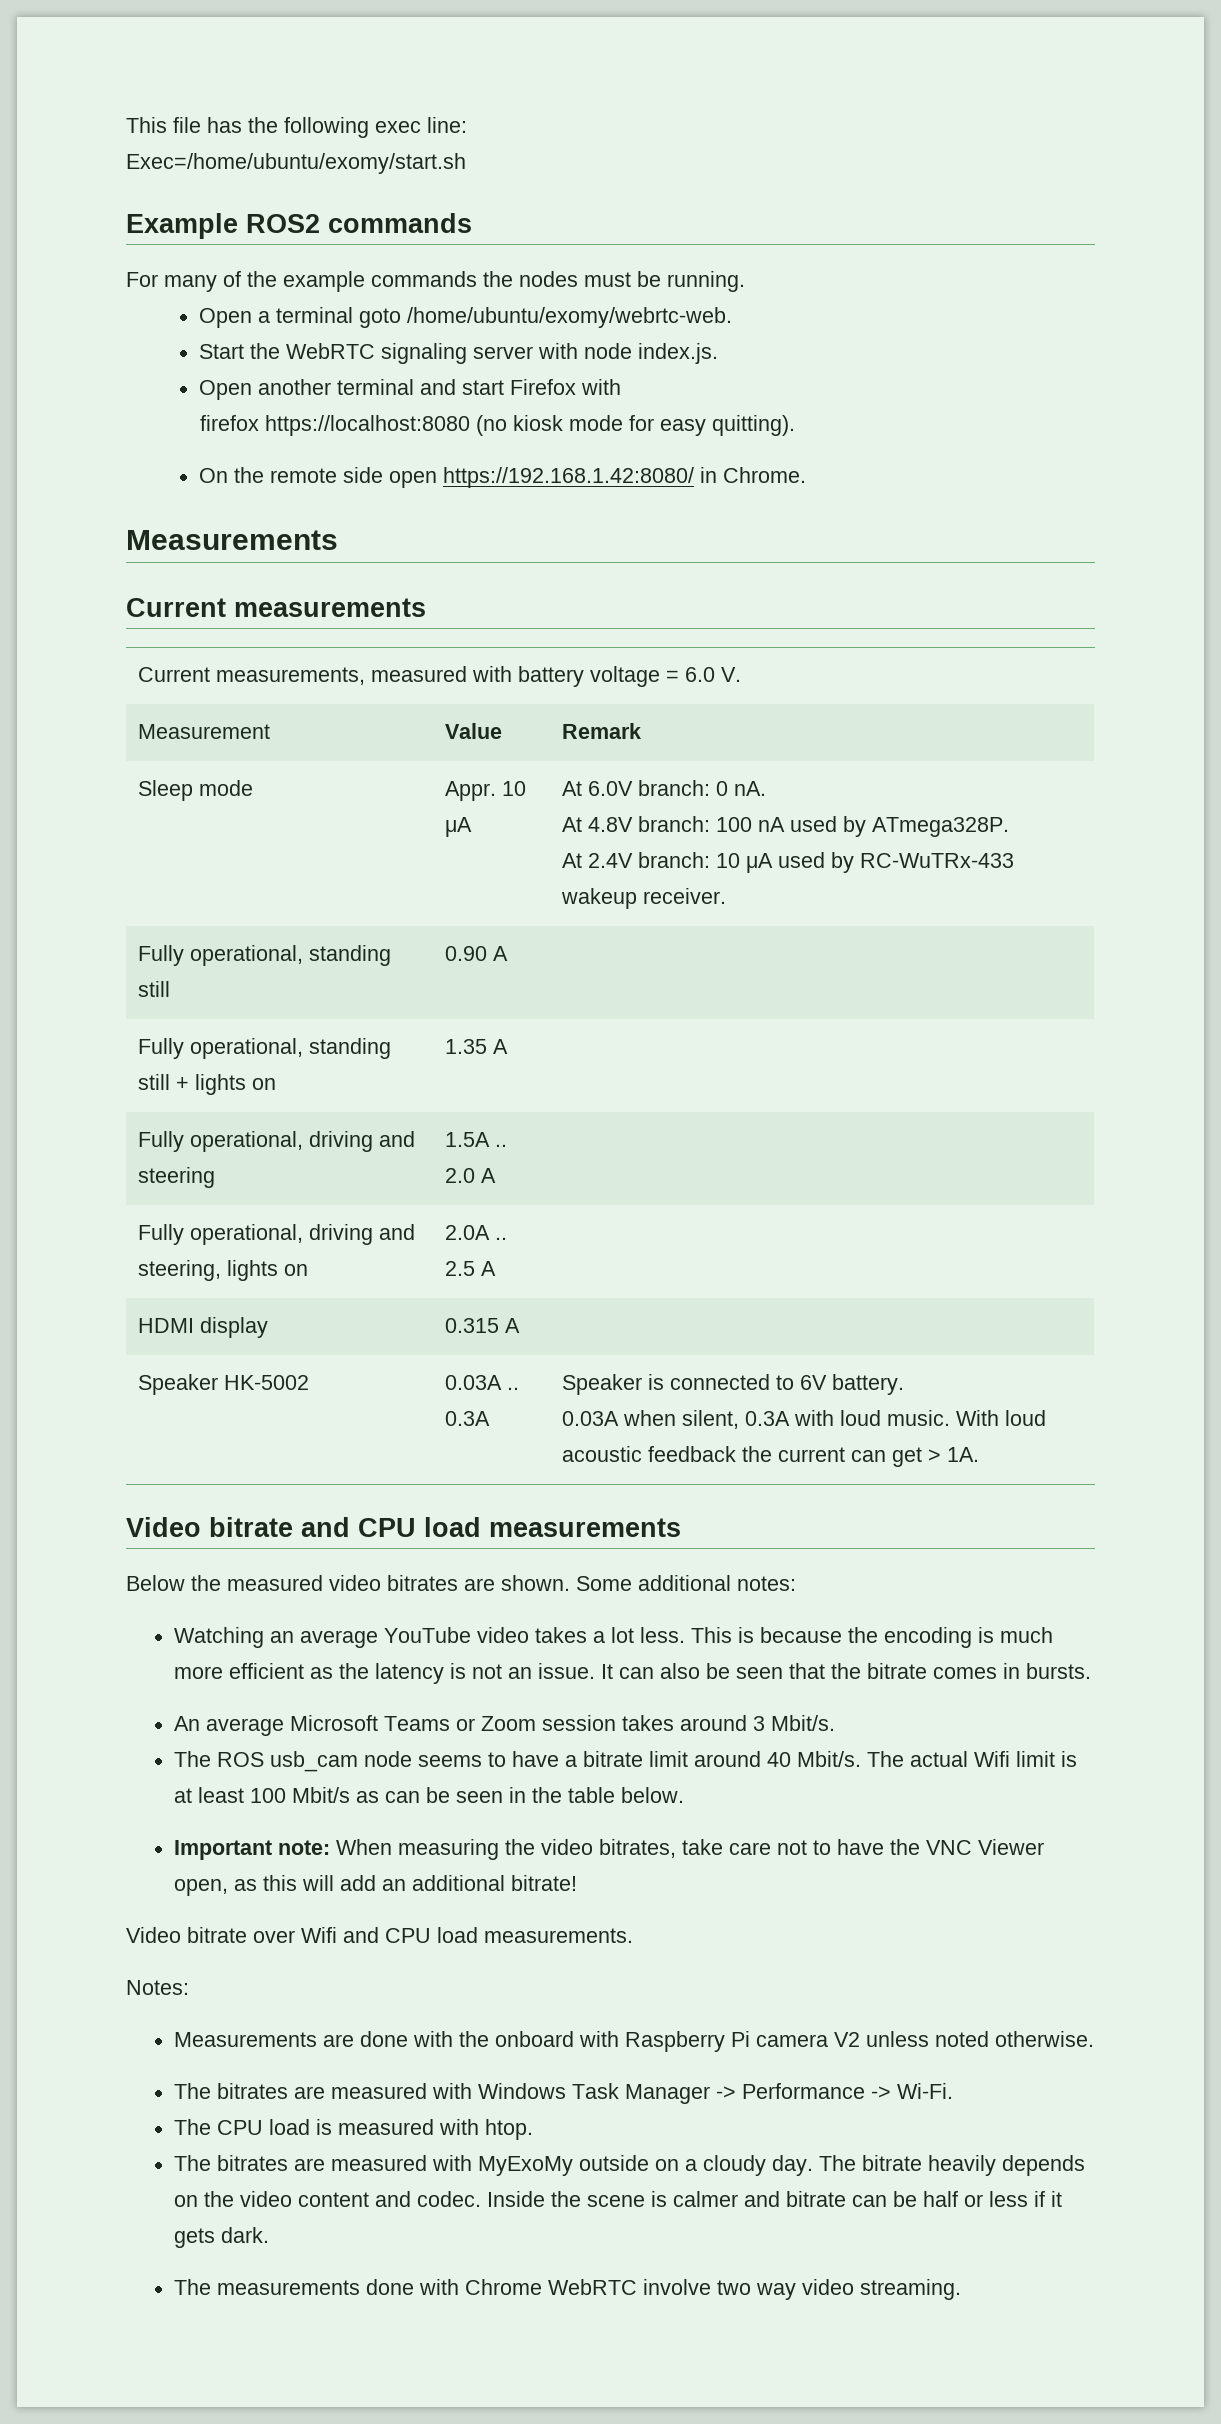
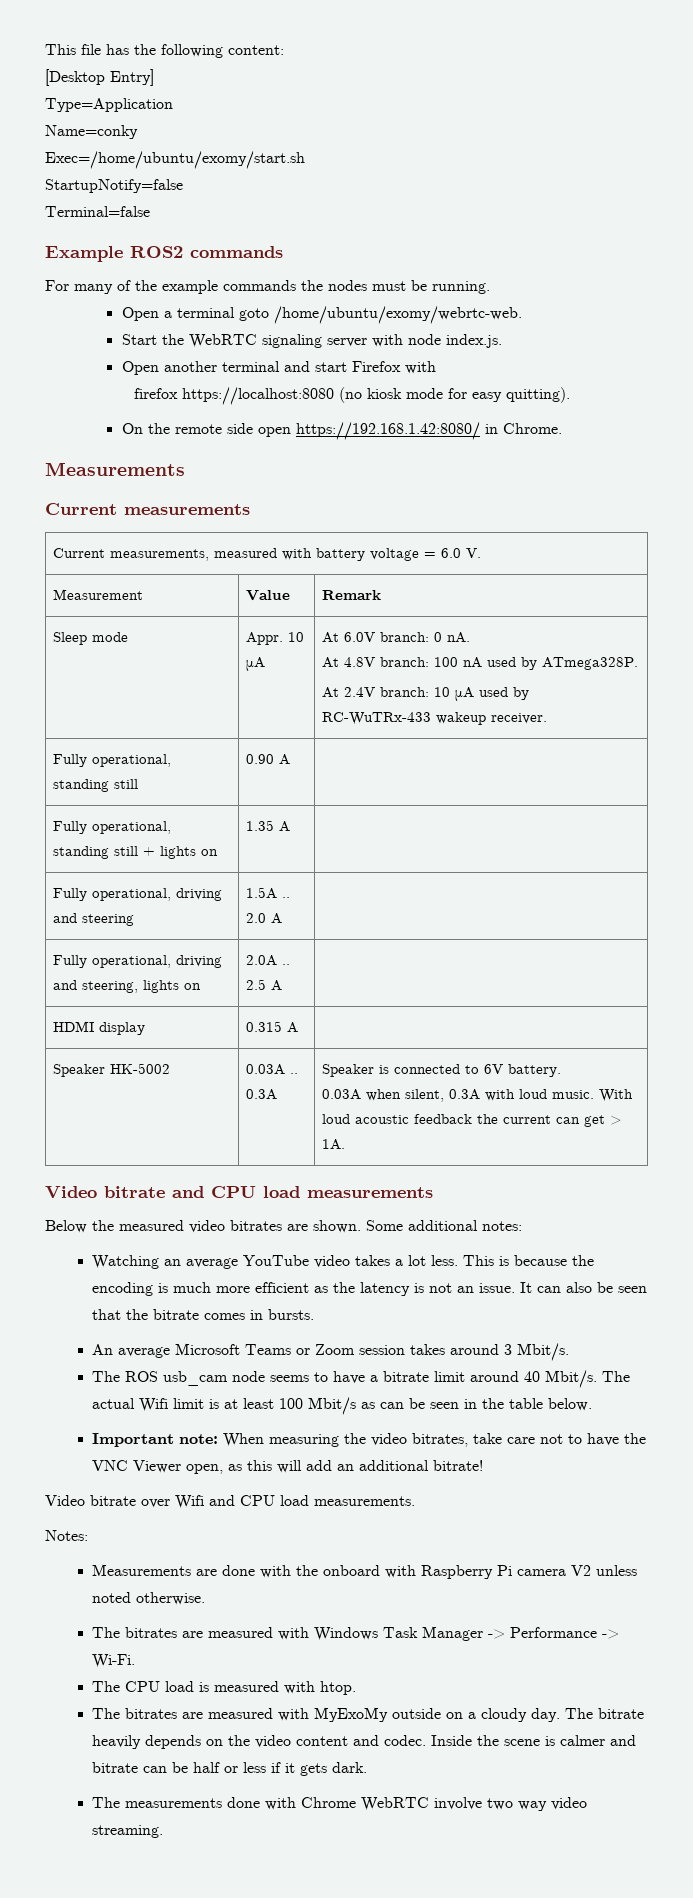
[375,117,467,133] exec line: -> [228,45,284,55] [45,69,154,86] [45,98,173,112] [45,125,138,139] content: // [Desktop Entry] // Type=Application // Name=conky
(466, 163) none -> [45,179,183,193] [45,206,150,217] // StartupNotify=false // Terminal=false

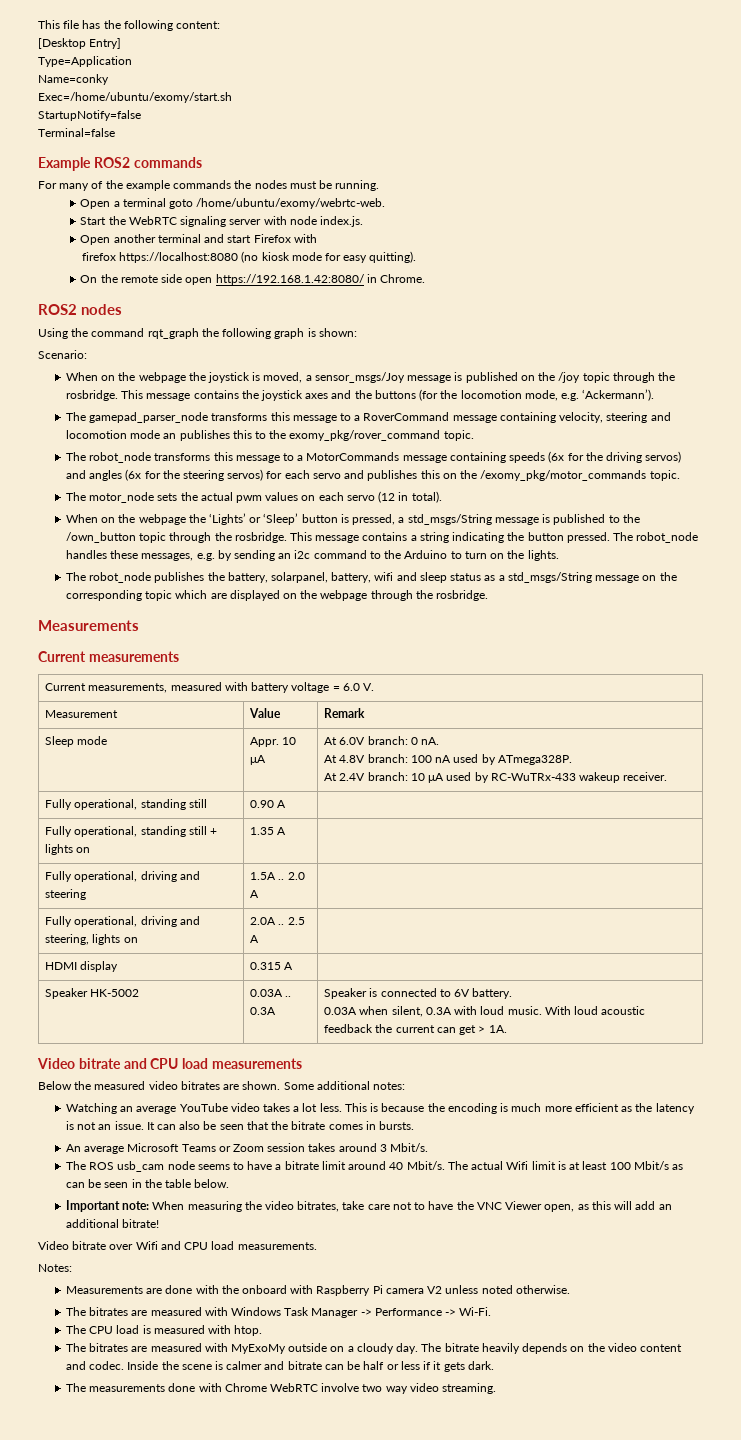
(562, 428) none -> [38,304,123,315] [38,328,357,339] [38,350,87,359] [65,372,676,383] [65,389,655,401] [65,412,671,423] [65,430,474,441] [65,451,682,463] [65,469,680,481] [65,491,442,503] [65,513,640,525] [65,532,699,543] [65,550,559,561] [65,572,677,583] [65,590,489,601] // ROS2 nodes // Using the command rqt_graph the following graph is shown: // Scenario: // When on the webpage the joystick is moved, a sensor_msgs/Joy message is published on the /joy topic through the rosbridge. This message contains the joystick axes and the buttons (for the locomotion mode, e.g. ‘Ackermann’). // The gamepad_parser_node transforms this message to a RoverCommand message containing velocity, steering and locomotion mode an publishes this to the exomy_pkg/rover_command topic. // The robot_node transforms this message to a MotorCommands message containing speeds (6x for the driving servos) and angles (6x for the steering servos) for each servo and publishes this on the /exomy_pkg/motor_commands topic. // The motor_node sets the actual pwm values on each servo (12 in total). // When on the webpage the ‘Lights’ or ‘Sleep’ button is pressed, a std_msgs/String message is published to the /own_button topic through the rosbridge. This message contains a string indicating the button pressed. The robot_node handles these messages, e.g. by sending an i2c command to the Arduino to turn on the lights. // The robot_node publishes the battery, solarpanel, battery, wifi and sleep status as a std_msgs/String message on the corresponding topic which are displayed on the webpage through the rosbridge.

